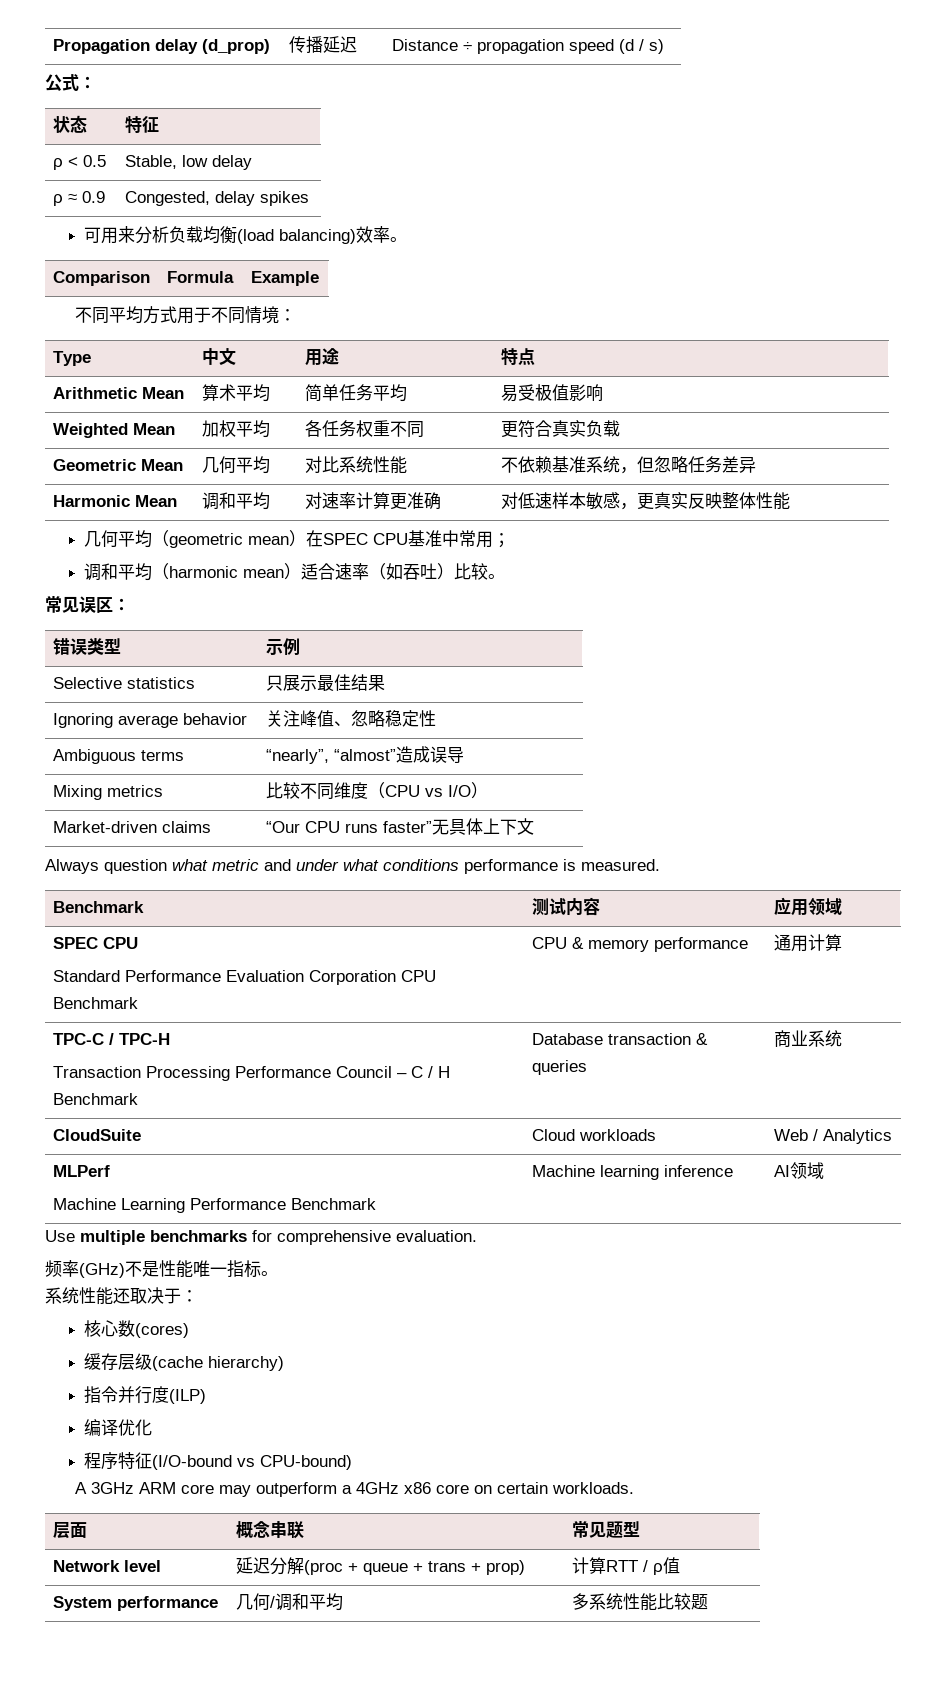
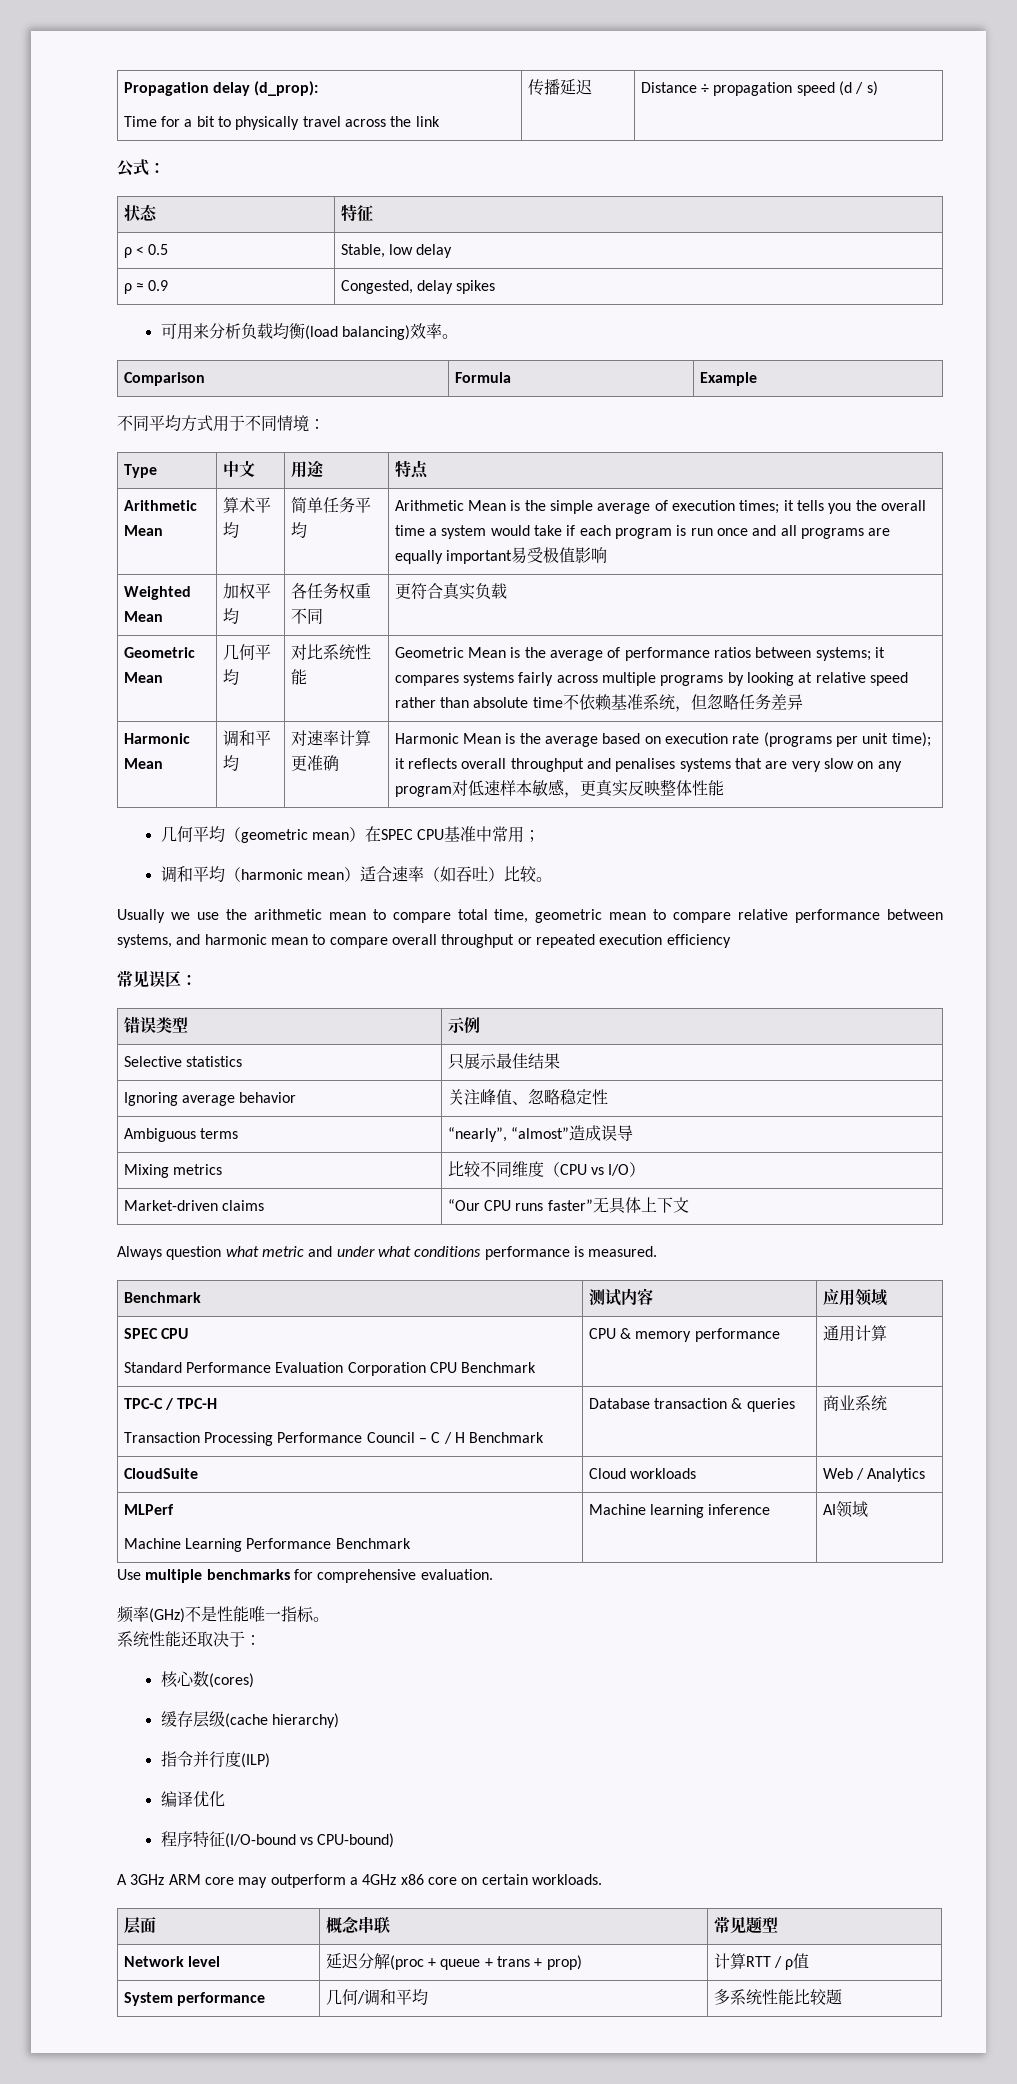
[202,39,271,54] (d_prop) -> [254,81,319,96] [123,116,440,130] (d_prop): // Time for a bit to physically travel across the link
(408, 393) none -> [394,500,926,514] [394,525,891,539] [394,550,513,564] Arithmetic Mean is the simple average of execution times; it tells you the overall time a system would take if each program is run once and all programs are equally important
(408, 465) none -> [394,647,885,661] [394,672,908,686] [394,697,563,708] Geometric Mean is the average of performance ratios between systems; it compares systems fairly across multiple programs by looking at relative speed rather than absolute time
(442, 501) none -> [394,732,931,747] [394,758,902,772] [394,786,452,797] Harmonic Mean is the average based on execution rate (programs per unit time); it reflects overall throughput and penalises systems that are very slow on any program
(506, 576) none -> [117,909,943,923] [117,934,731,948] // Usually we use the arithmetic mean to compare total time, geometric mean to compare relative performance between systems, and harmonic mean to compare overall throughput or repeated execution efficiency

